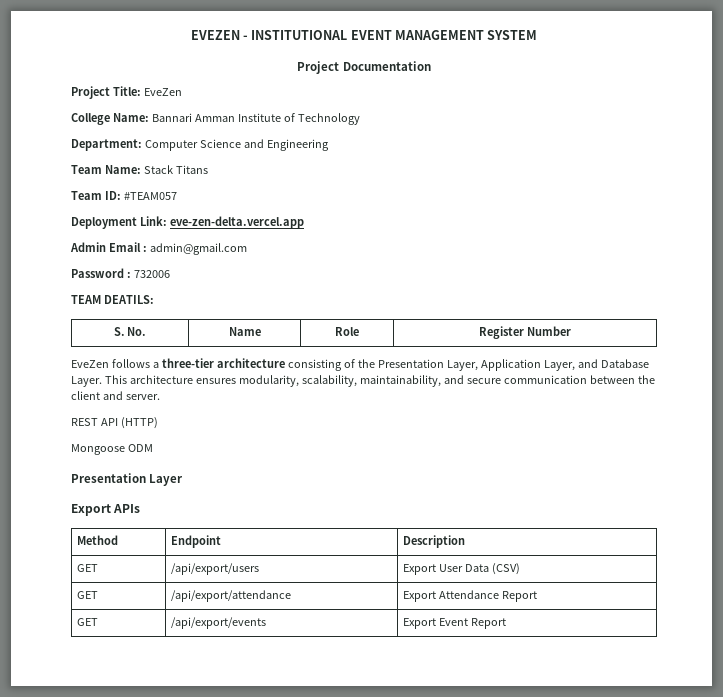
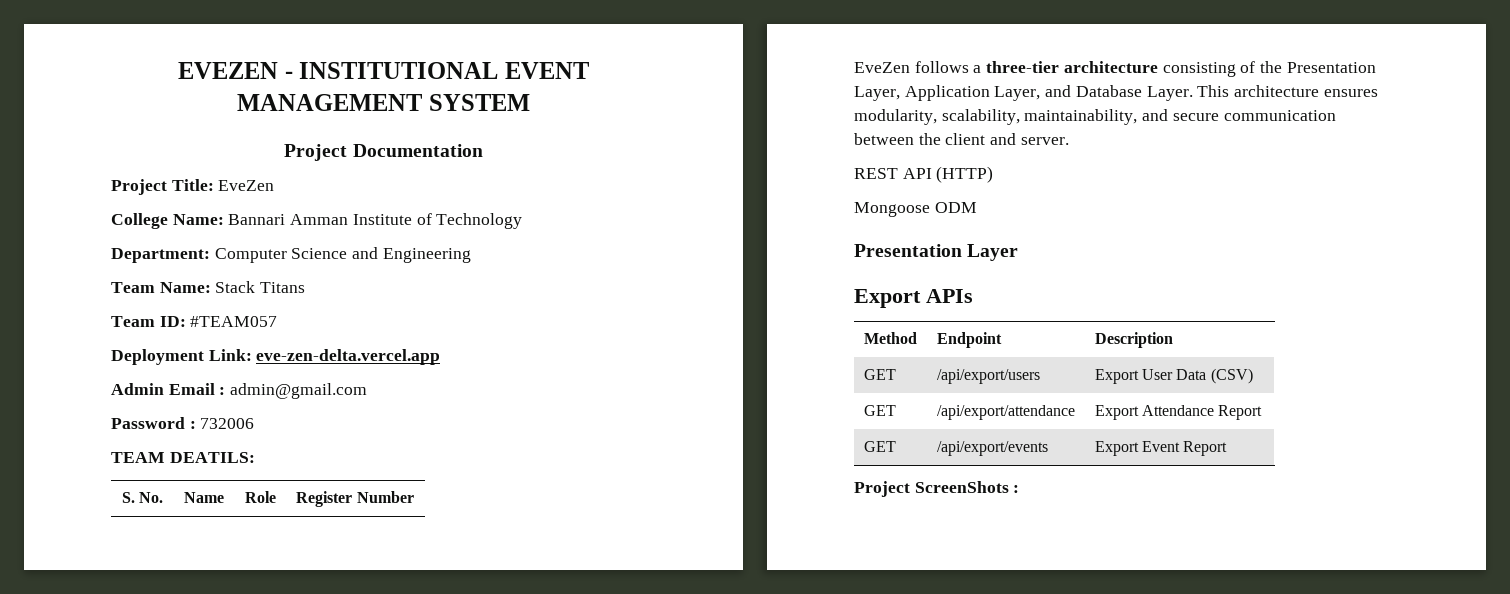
(507, 623) none -> [854,481,1020,497] // Project ScreenShots :

